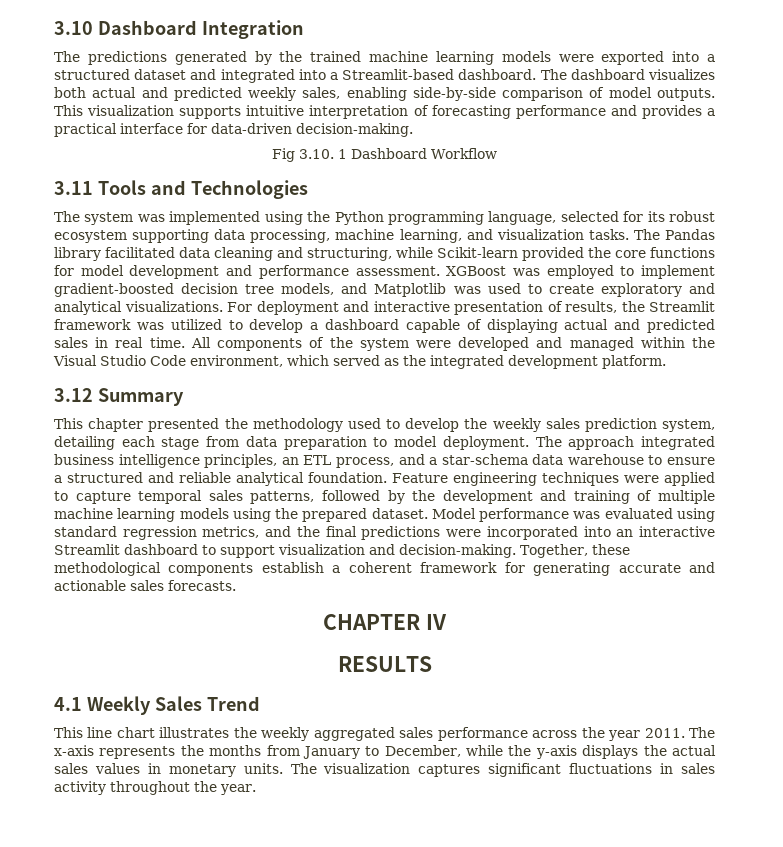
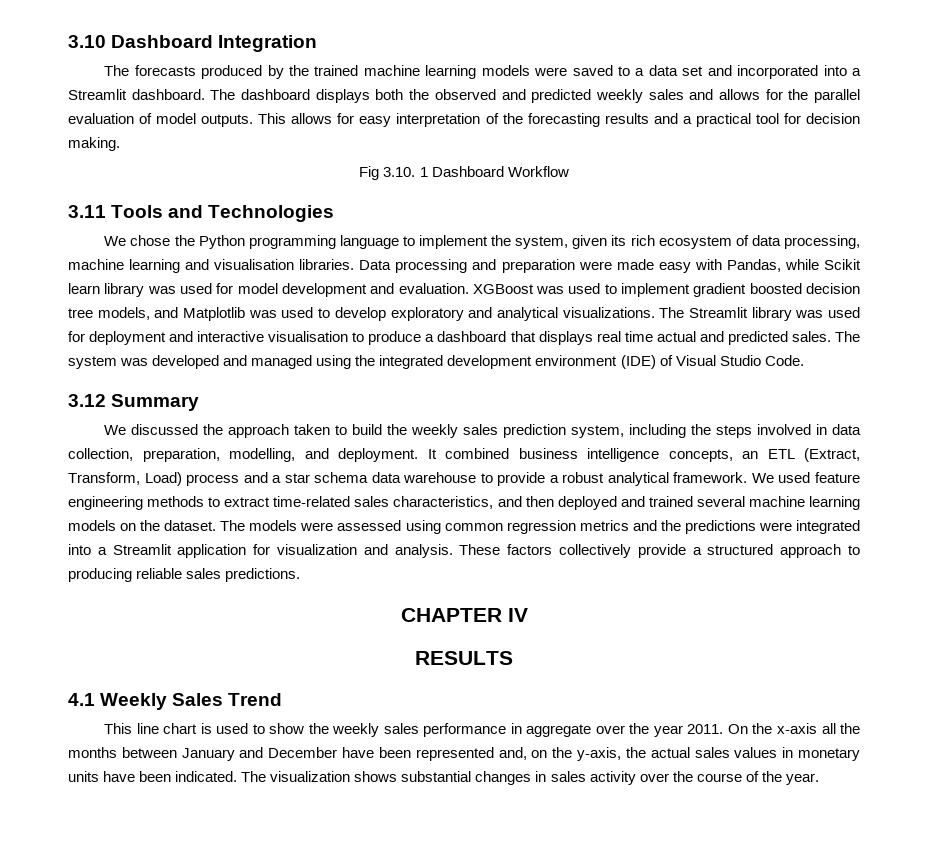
[87,51,247,65] predictions generated -> [134,65,263,79] forecasts produced
[601,51,716,65] [54,69,715,83] [54,87,715,101] [54,105,716,119] [54,123,413,137] exported into a structured dataset and integrated into a Streamlit-based dashboard. The dashboard visualizes both actual and predicted weekly sales, enabling side-by-side comparison of model outputs. This visualization supports intuitive interpretation of forecasting performance and provides a practical interface for data-driven decision-making. -> [572,65,862,79] [68,89,860,103] [68,113,860,127] [68,137,120,151] saved to a data set and incorporated into a Streamlit dashboard. The dashboard displays both the observed and predicted weekly sales and allows for the parallel evaluation of model outputs. This allows for easy interpretation of the forecasting results and a practical tool for decision making.
[54,211,715,225] [54,229,716,243] [54,247,715,261] The system was implemented using the Python programming language, selected for its robust ecosystem supporting data processing, machine learning, and visualization tasks. The Pandas library facilitated data cleaning and structuring, while Scikit-learn provided the core functions -> [104,235,861,249] [68,259,862,273] [68,283,212,297] We chose the Python programming language to implement the system, given its rich ecosystem of data processing, machine learning and visualisation libraries. Data processing and preparation were made easy with Pandas, while Scikit learn library was used
[258,265,440,279] performance assessment. -> [398,283,469,294] evaluation.
[546,265,715,279] [54,283,174,297] employed to implement gradient-boosted -> [568,283,802,297] used to implement gradient boosted
[548,284,594,294] create -> [334,307,386,321] develop
[227,301,715,315] [54,319,715,333] [54,337,715,351] [53,355,666,369] [54,388,184,406] [54,418,460,432] For deployment and interactive presentation of results, the Streamlit framework was utilized to develop a dashboard capable of displaying actual and predicted sales in real time. All components of the system were developed and managed within the Visual Studio Code environment, which served as the integrated development platform. // 3.12 Summary // This chapter presented the methodology used to develop -> [659,307,860,321] [68,331,860,345] [68,355,804,369] [68,394,200,411] [104,424,383,438] The Streamlit library was used for deployment and interactive visualisation to produce a dashboard that displays real time actual and predicted sales. The system was developed and managed using the integrated development environment (IDE) of Visual Studio Code. // 3.12 Summary // We discussed the approach taken to build
[54,436,716,450] detailing each stage from data preparation to model deployment. The approach integrated -> [629,424,862,438] [68,448,509,462] including the steps involved in data collection, preparation, modelling, and deployment. It combined
[204,454,278,468] principles, -> [668,449,733,462] concepts,
[335,454,715,468] [54,472,715,486] [54,490,716,504] [54,508,715,522] [54,526,260,540] process, and a star-schema data warehouse to ensure a structured and reliable analytical foundation. Feature engineering techniques were applied to capture temporal sales patterns, followed by the development and training of multiple machine learning models using the prepared dataset. Model performance was evaluated using standard regression metrics, -> [804,448,860,462] [68,472,860,486] [68,496,860,510] [68,520,629,534] (Extract, Transform, Load) process and a star schema data warehouse to provide a robust analytical framework. We used feature engineering methods to extract time-related sales characteristics, and then deployed and trained several machine learning models on the dataset. The models were assessed using common regression metrics
[325,526,357,537] final -> (681, 525) none
[486,526,716,540] [54,544,630,558] [54,562,716,576] [54,580,236,591] incorporated into an interactive Streamlit dashboard to support visualization and decision-making. Together, these methodological components establish a coherent framework for generating accurate and actionable sales forecasts. -> [796,520,860,534] [68,544,860,558] [68,568,301,582] integrated into a Streamlit application for visualization and analysis. These factors collectively provide a structured approach to producing reliable sales predictions.
[159,727,395,741] illustrates the weekly aggregated -> [200,723,380,737] is used to show the weekly
[532,727,715,741] [54,745,639,759] across the year 2011. The x-axis represents the months from January to December, while the y-axis displays -> [510,723,860,737] [68,747,622,761] in aggregate over the year 2011. On the x-axis all the months between January and December have been represented and, on the y-axis,
[243,763,715,777] [54,781,190,795] units. The visualization captures significant fluctuations in sales activity throughout -> [68,771,759,785] units have been indicated. The visualization shows substantial changes in sales activity over the course of

